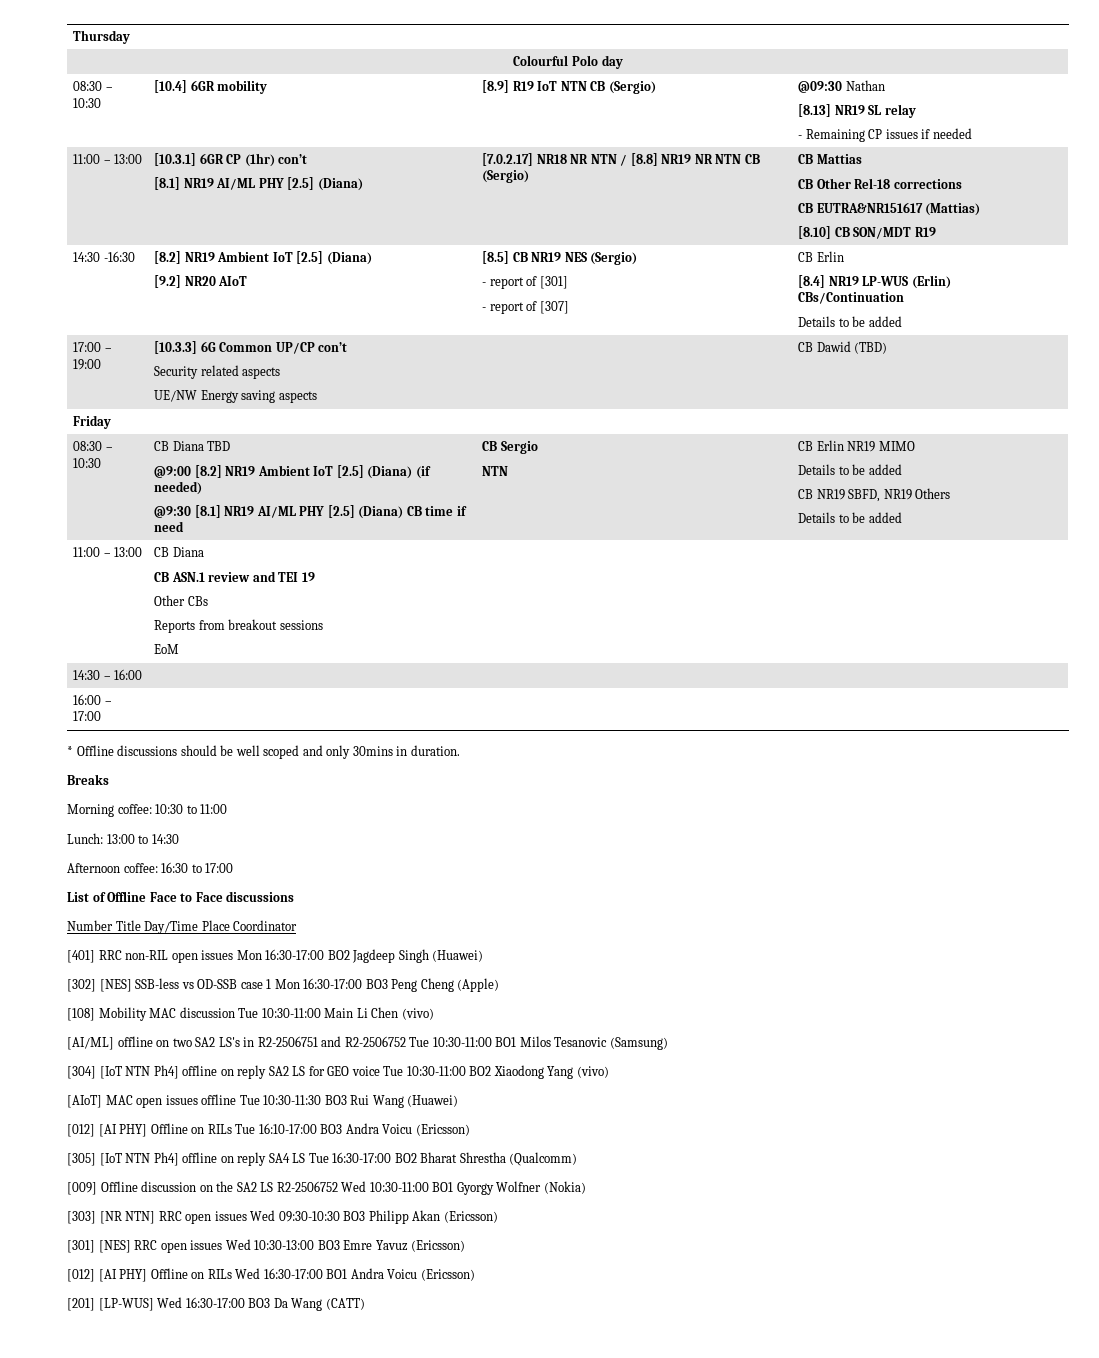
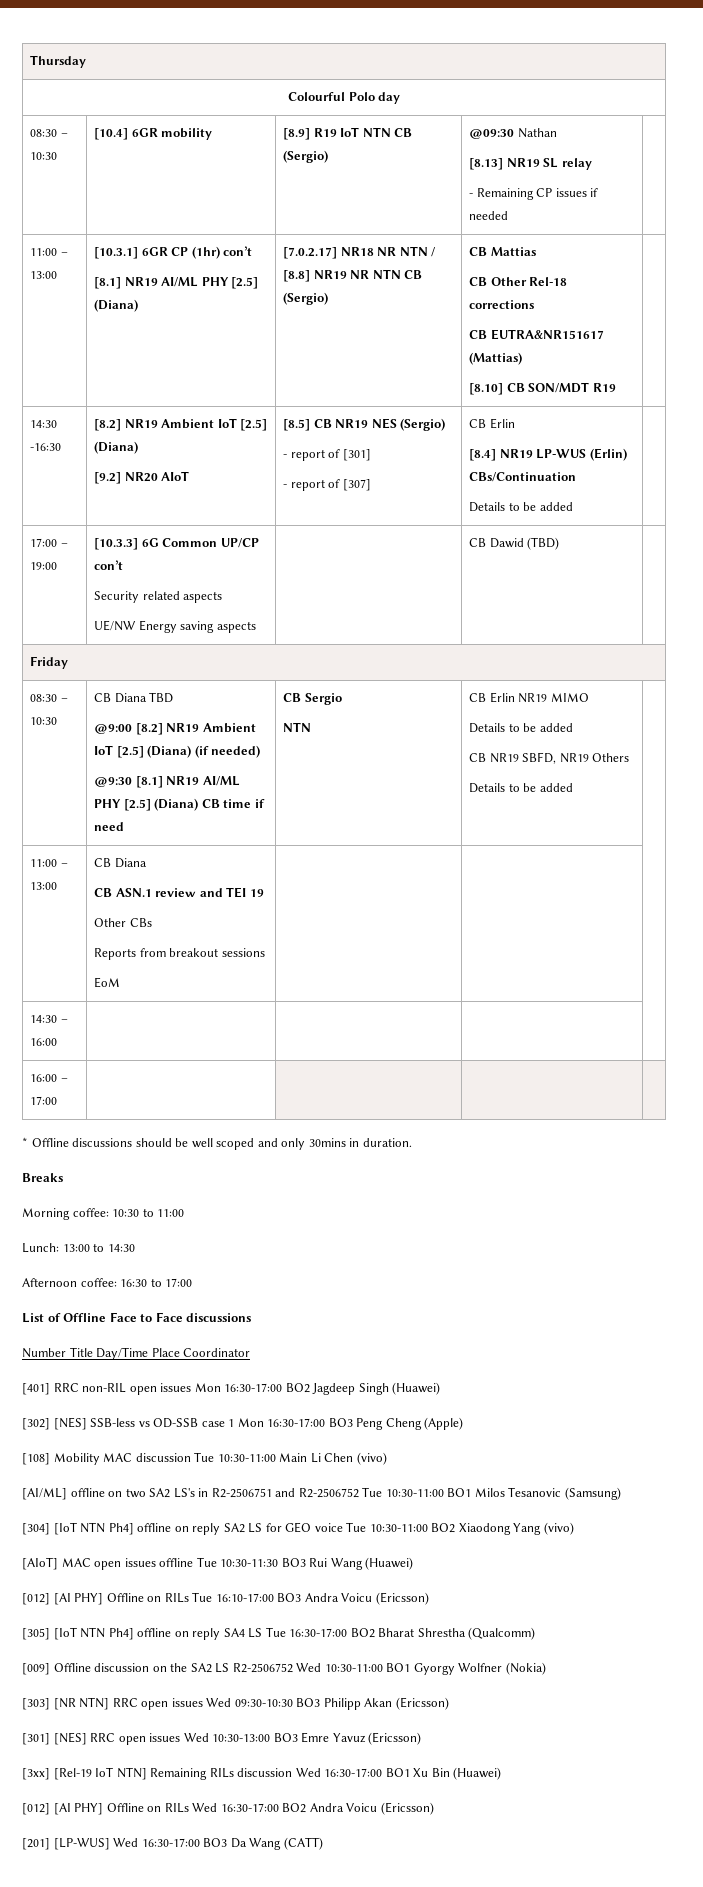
(466, 1246) none -> [22,1767,502,1780] // [3xx] [Rel-19 IoT NTN] Remaining RILs discussion Wed 16:30-17:00 BO1 Xu Bin (Huawei)
[326,1269,348,1279] BO1 -> [282,1803,307,1813] BO2

